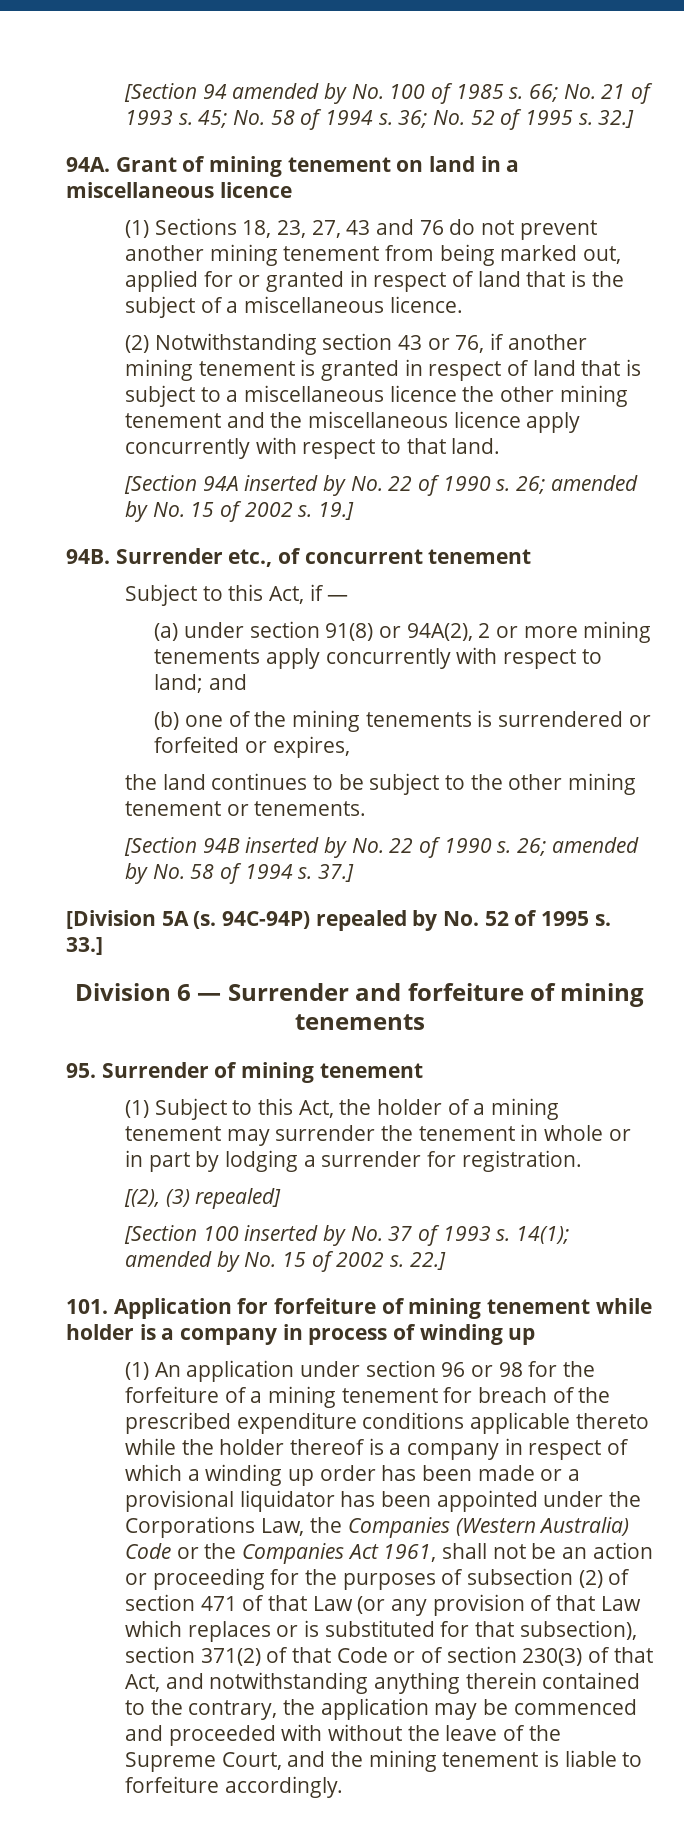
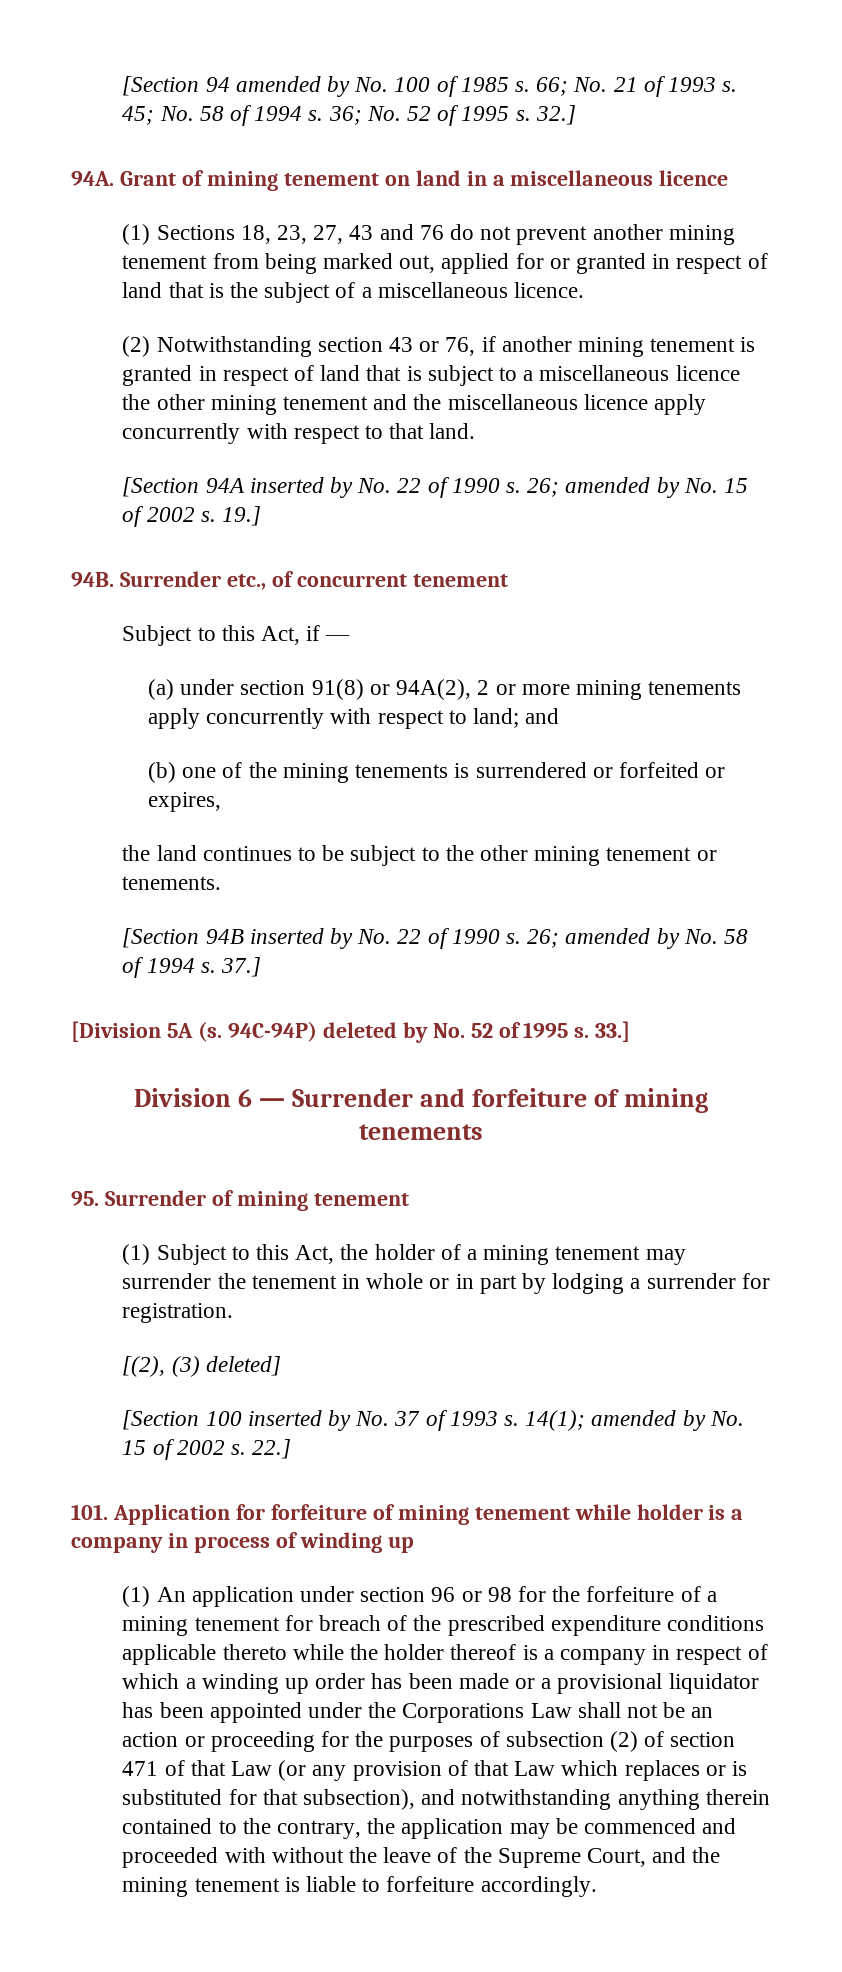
[315,910,407,931] repealed -> [322,1022,397,1038] deleted
[195,1188,282,1209] repealed] -> [205,1356,281,1376] deleted]
[260,1517,630,1538] [124,1543,437,1564] Law, the Companies (Western Australia) Code or the Companies Act 1961, -> [530,1703,572,1718] Law
[124,1646,653,1666] [124,1674,160,1692] section 371(2) of that Code or of section 230(3) of that Act, -> (415, 1799) none

